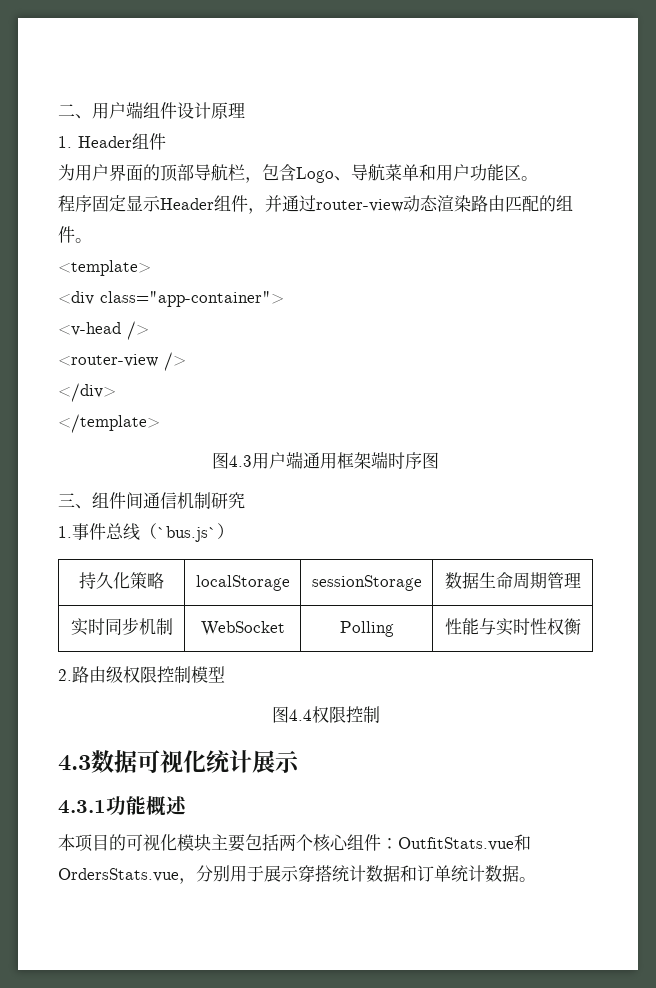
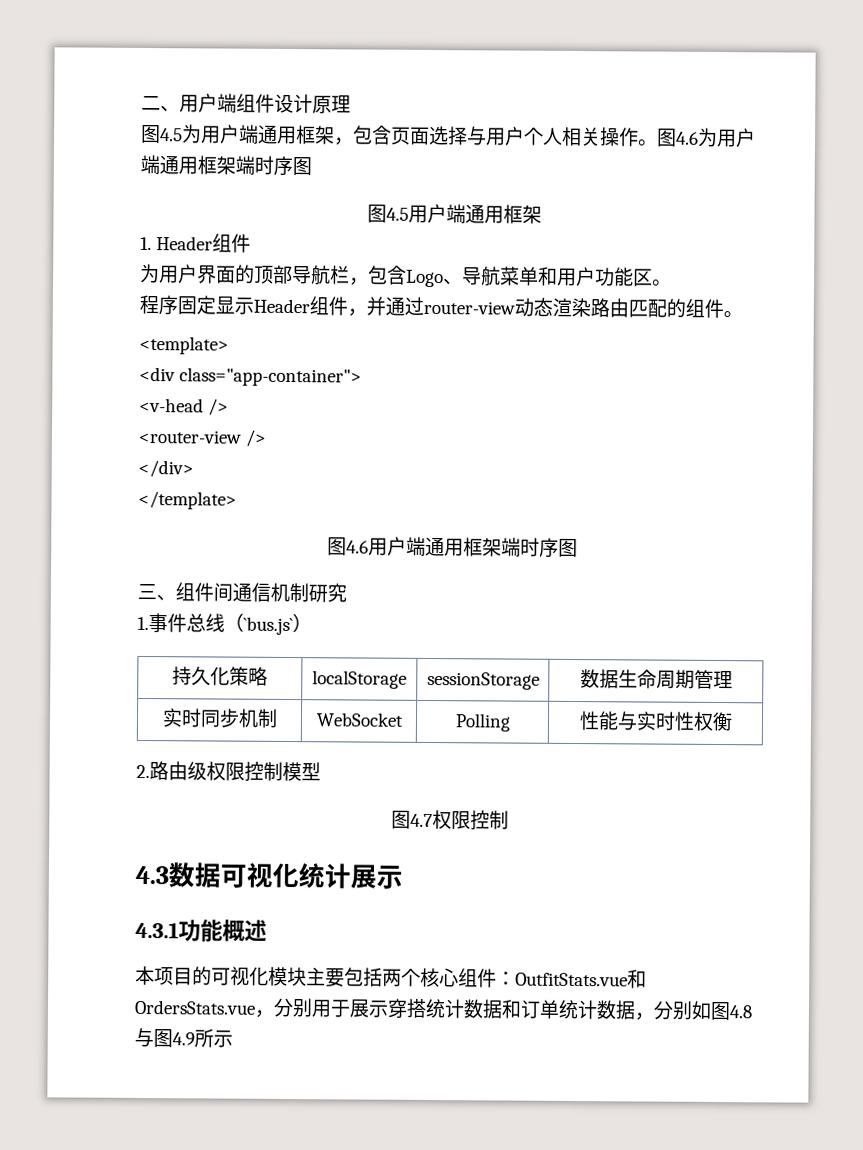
(245, 110) none -> [141,124,756,148] [140,154,312,177] [366,203,542,224] // 图4.5为用户端通用框架，包含页面选择与用户个人相关操作。图4.6为用户端通用框架端时序图 // 图4.5用户端通用框架
[229,455,252,467] 4.3 -> [345,540,369,554] 4.6
[288,709,312,721] 4.4 -> [410,813,433,828] 4.7
[519,877,536,882] 。 -> [634,1000,753,1021] [134,1027,233,1048] ，分别如图4.8与图4.9所示

